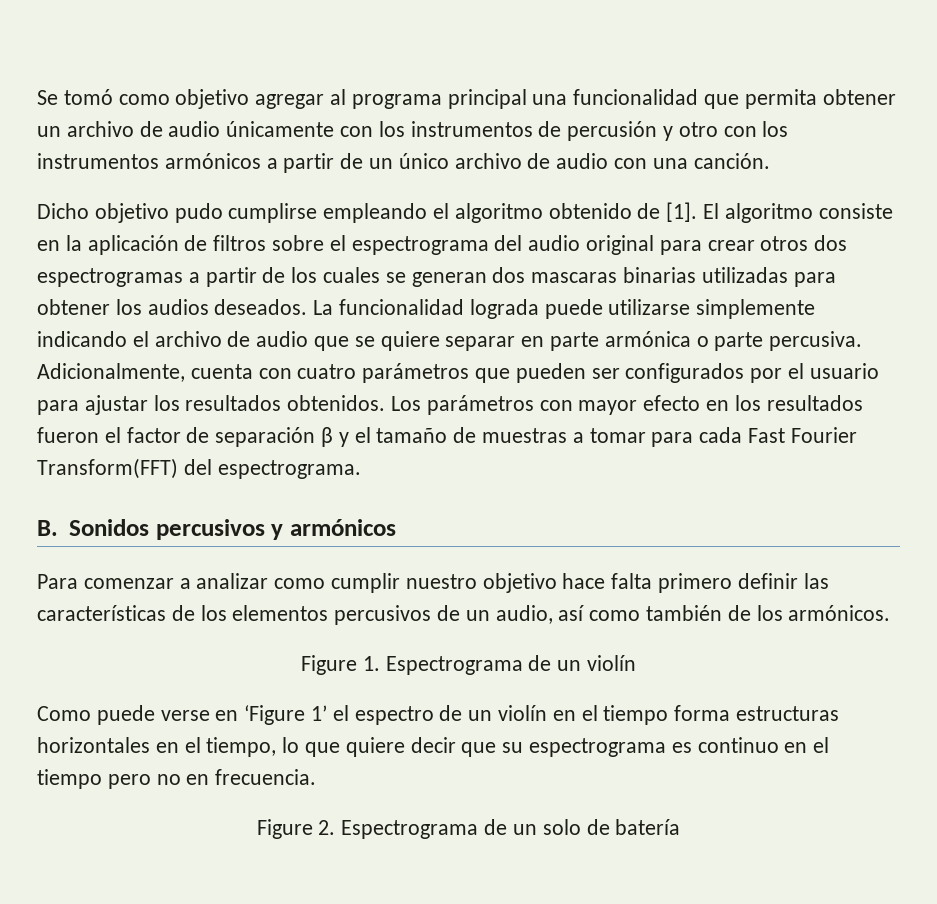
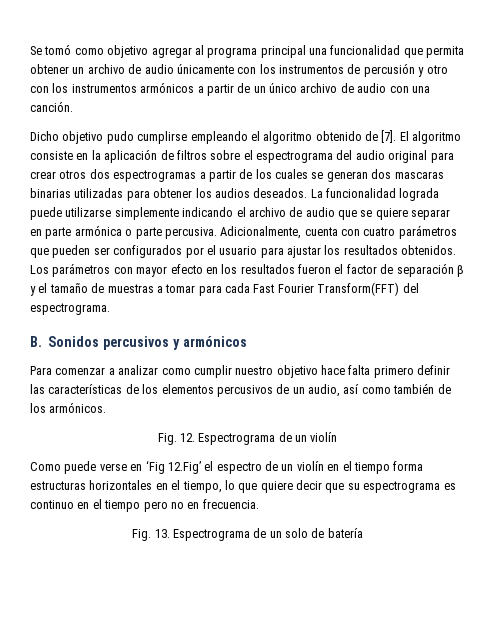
[666,202,698,222] [1]. -> [381,130,397,143] [7].
[300,655,380,675] Figure 1. -> [157,433,195,445] Fig. 12.
[244,705,328,725] ‘Figure 1’ -> [145,460,201,474] ‘Fig 12.Fig’
[256,819,336,839] Figure 2. -> [132,529,170,541] Fig. 13.

